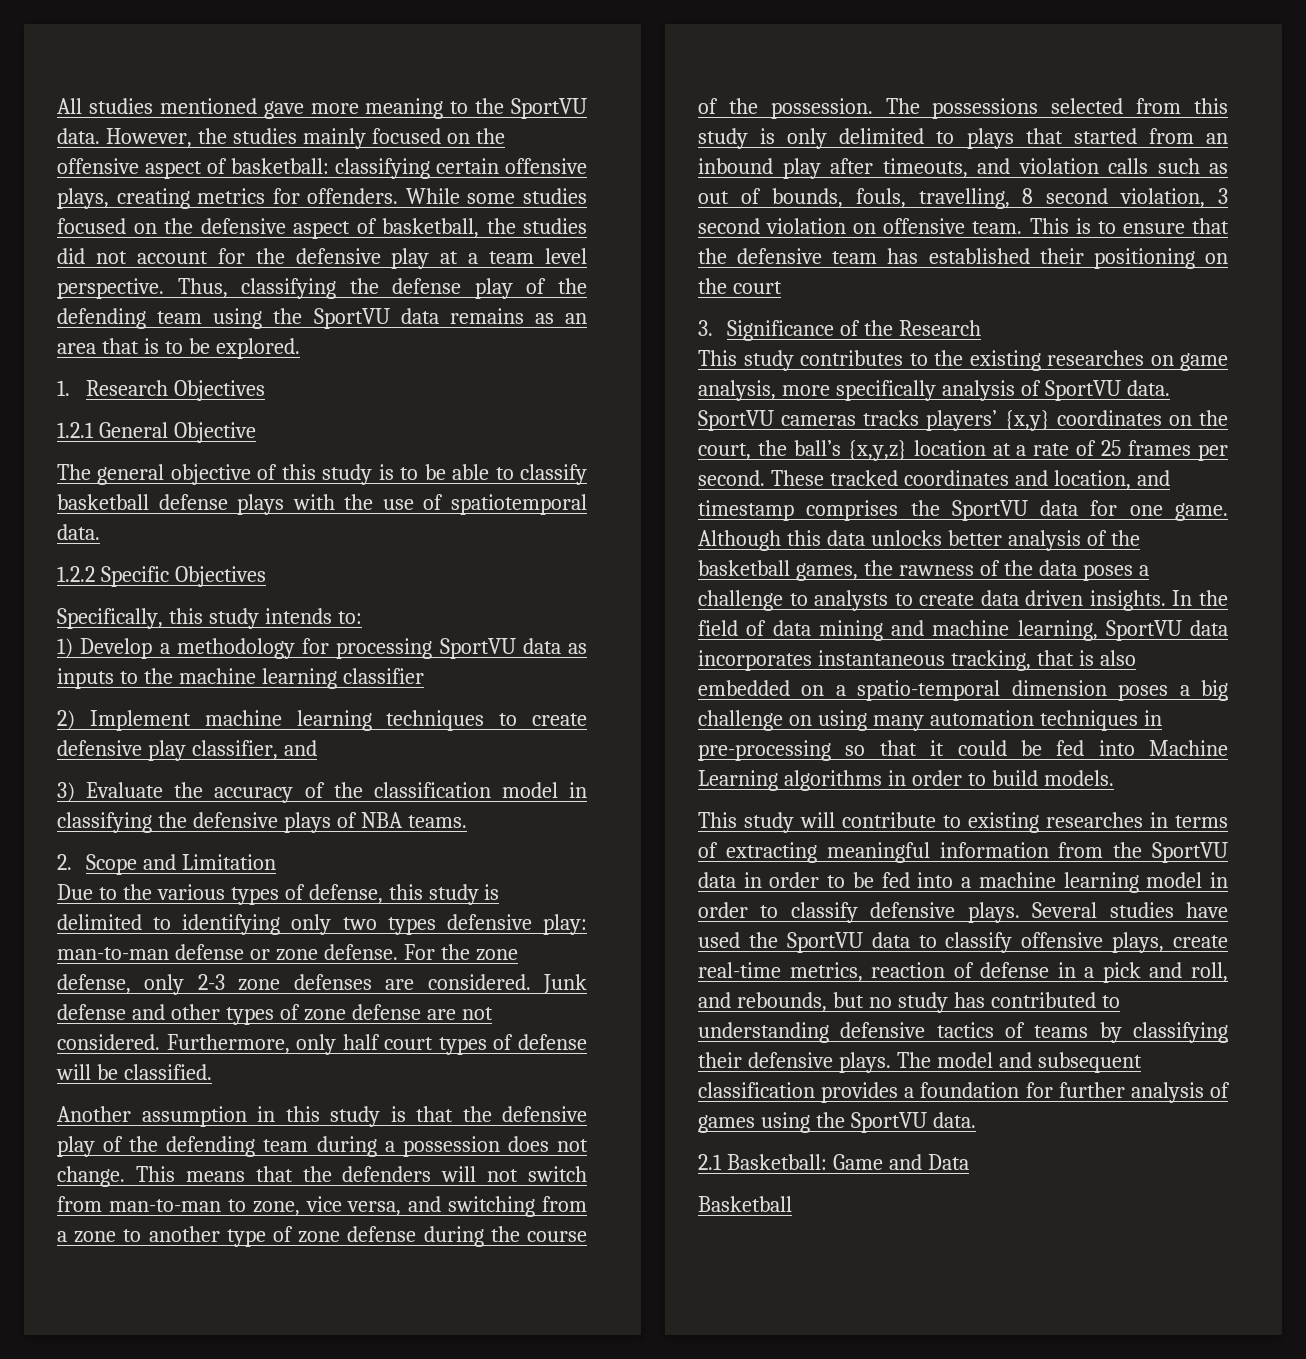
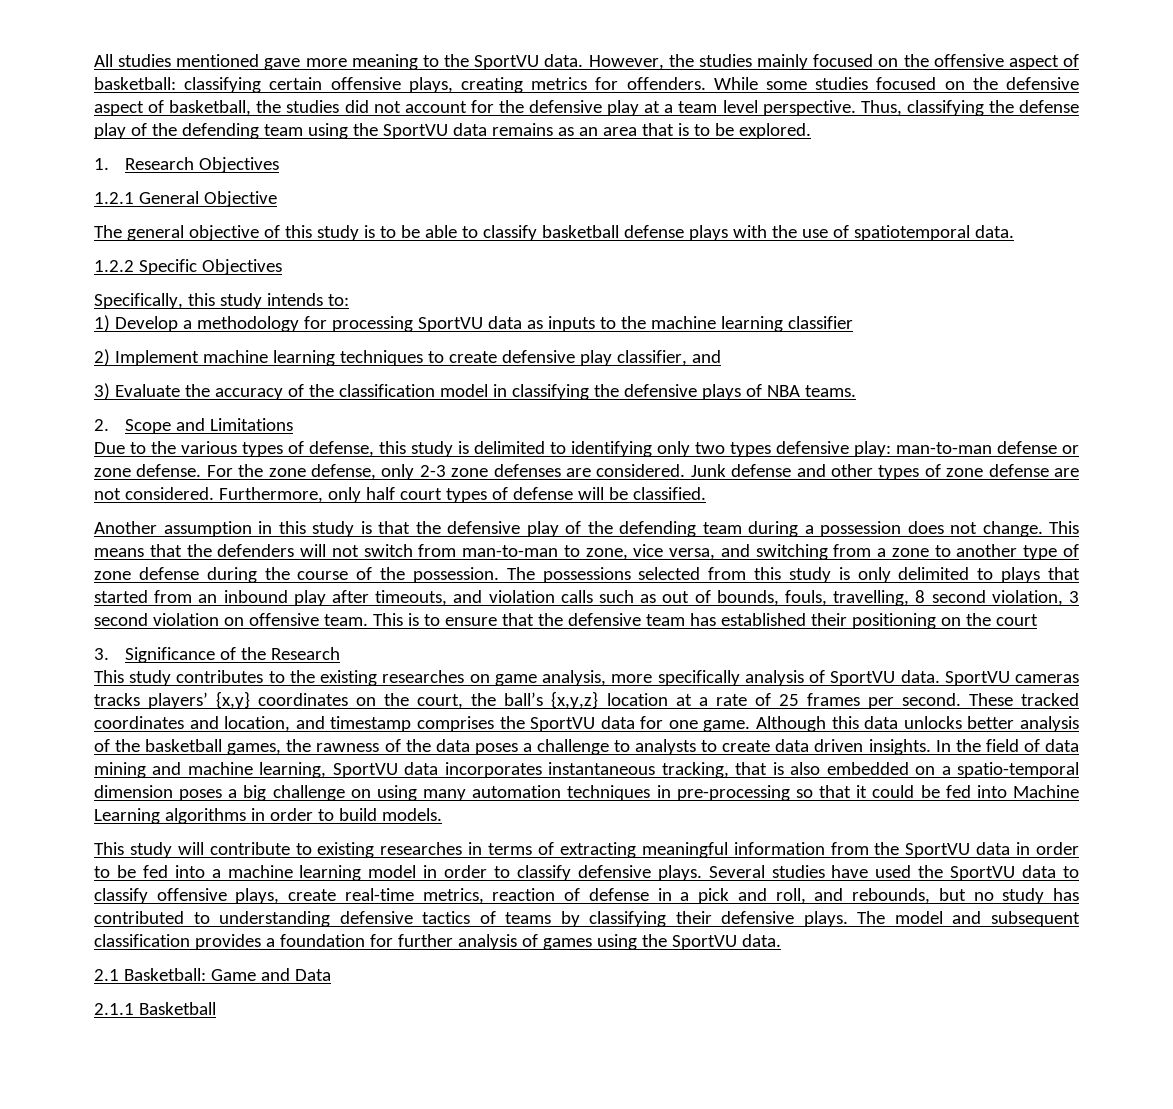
[182,854,277,870] Limitation -> [209,418,293,431] Limitations
(969, 1162) none -> [94,1003,134,1015] 2.1.1

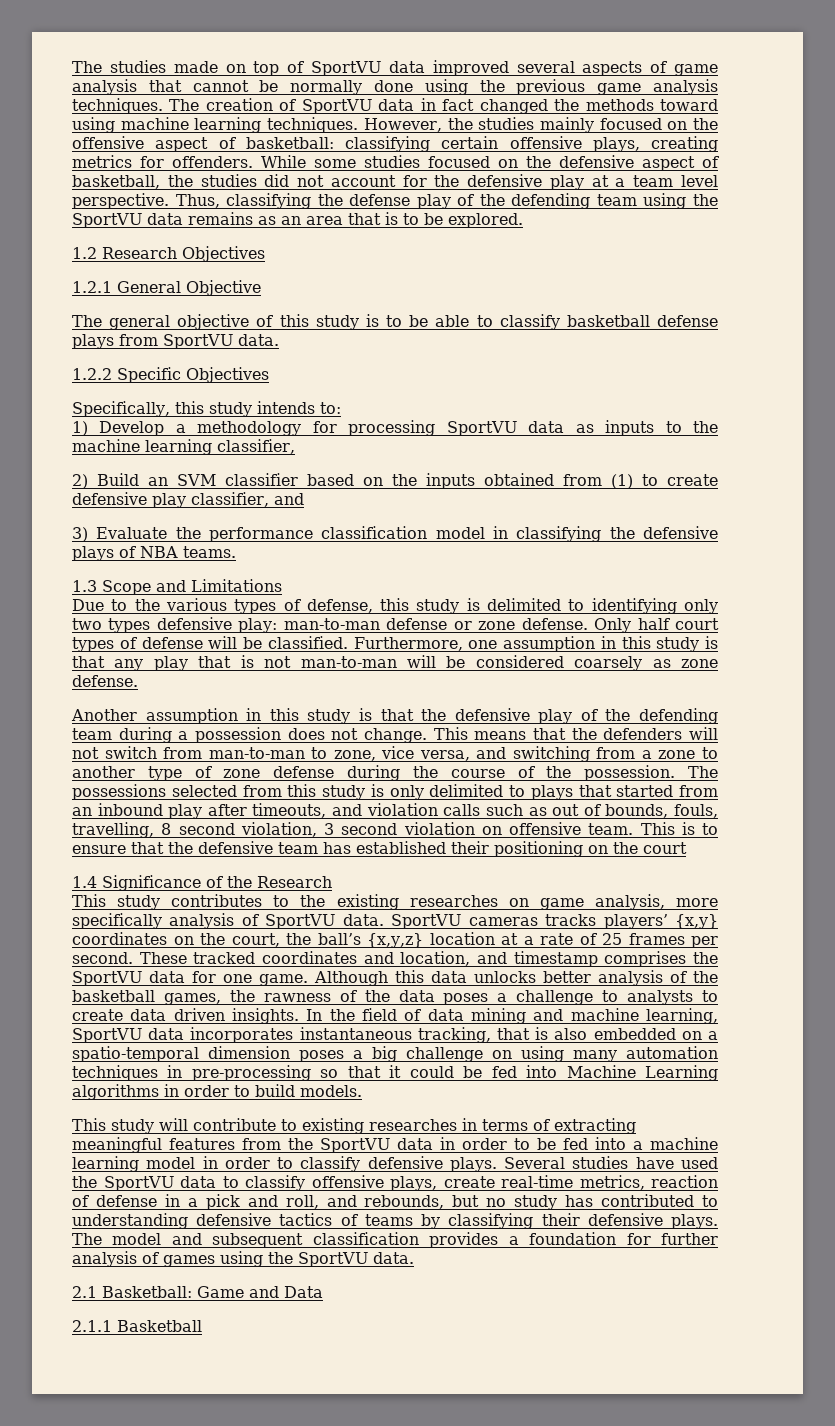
[94,54,584,70] All studies mentioned gave more meaning to the SportVU data. -> [72,60,718,76] [72,79,718,95] [72,98,718,114] [72,117,359,133] The studies made on top of SportVU data improved several aspects of game analysis that cannot be normally done using the previous game analysis techniques. The creation of SportVU data in fact changed the methods toward using machine learning techniques.
[94,158,109,170] 1. -> [72,247,97,259] 1.2
[732,225,970,241] with the use of spatiotemporal -> [119,334,233,349] from SportVU
[787,316,853,329] classifier -> [217,439,295,454] classifier,
[114,350,423,366] Implement machine learning techniques -> [97,473,633,489] Build an SVM classifier based on the inputs obtained from (1)
[214,384,334,400] accuracy of the -> [209,527,313,542] performance
[94,419,109,431] 2. -> [72,580,97,592] 1.3
[206,464,1079,480] [94,487,361,503] For the zone defense, only 2-3 zone defenses are considered. Junk defense and other types of zone defense are not considered. Furthermore, only -> [594,618,632,633] Only
(706, 493) none -> [353,636,718,652] [72,655,718,671] [72,675,138,687] Furthermore, one assumption in this study is that any play that is not man-to-man will be considered coarsely as zone defense.
[94,648,109,660] 3. -> [72,876,97,888] 1.4
[733,842,825,855] information -> [169,1138,235,1150] features

